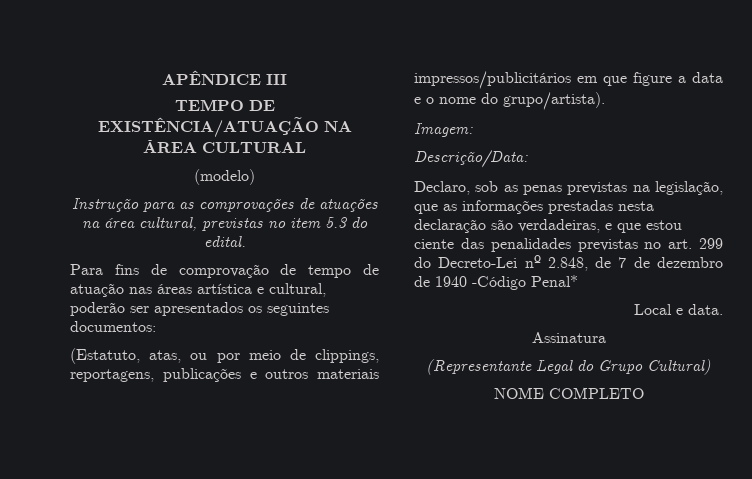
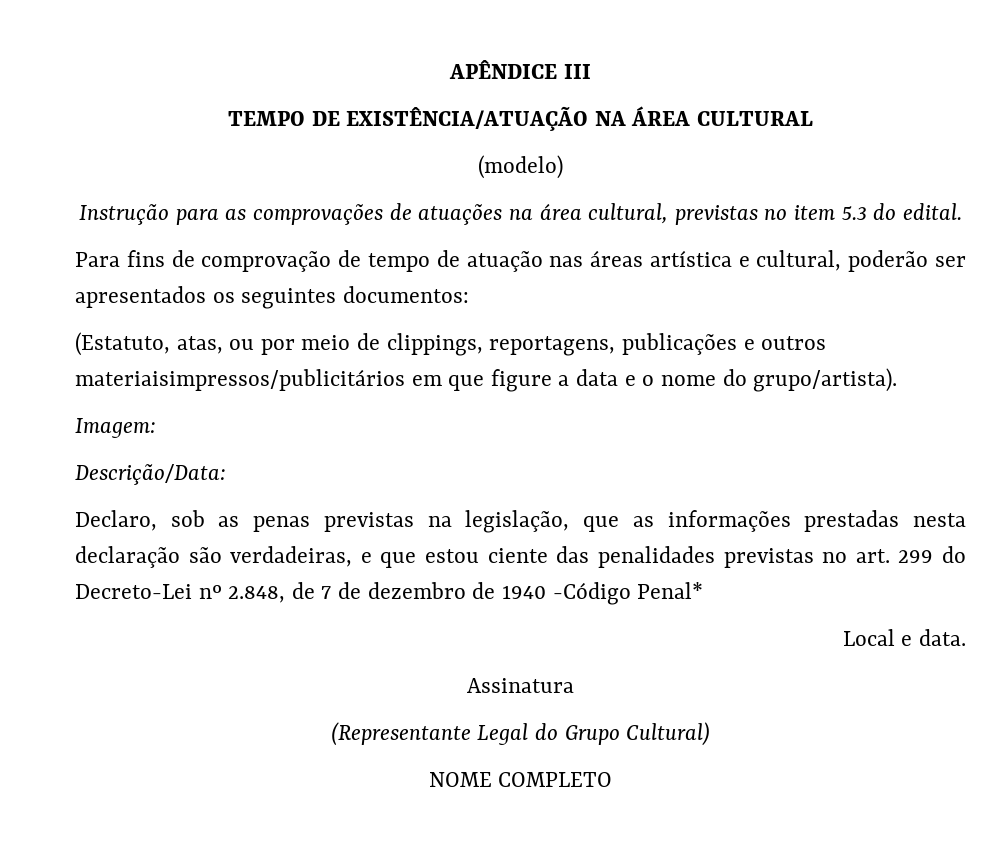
[317,369,379,379] [414,71,571,89] materiais impressos/publicitários -> [75,369,405,391] materiaisimpressos/publicitários

